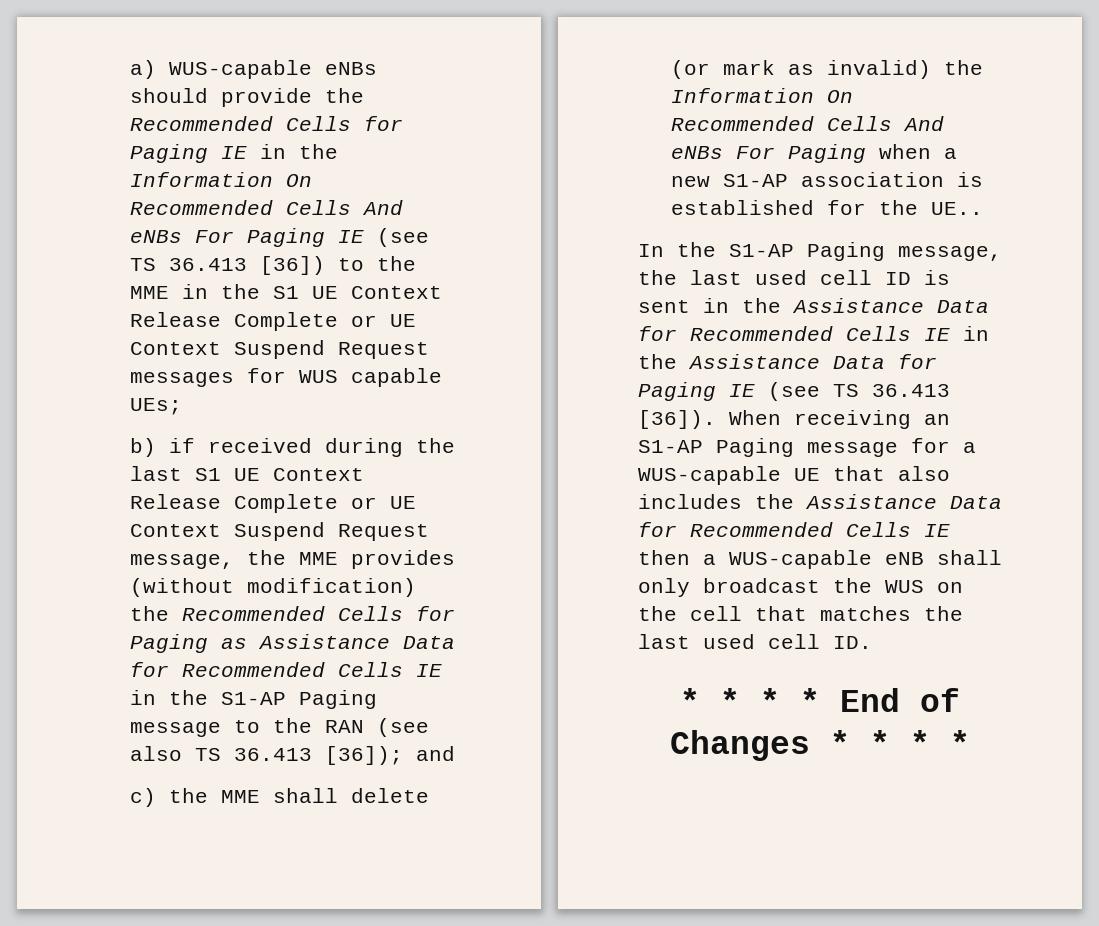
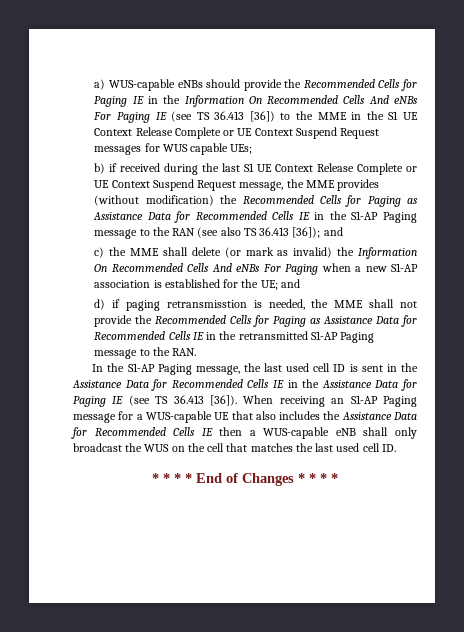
[930,202,983,215] UE.. -> [260,279,300,290] [94,299,417,311] [94,315,417,327] [94,331,375,343] [94,347,197,359] UE; and // d) if paging retransmisstion is needed, the MME shall not provide the Recommended Cells for Paging as Assistance Data for Recommended Cells IE in the retransmitted S1-AP Paging message to the RAN.

